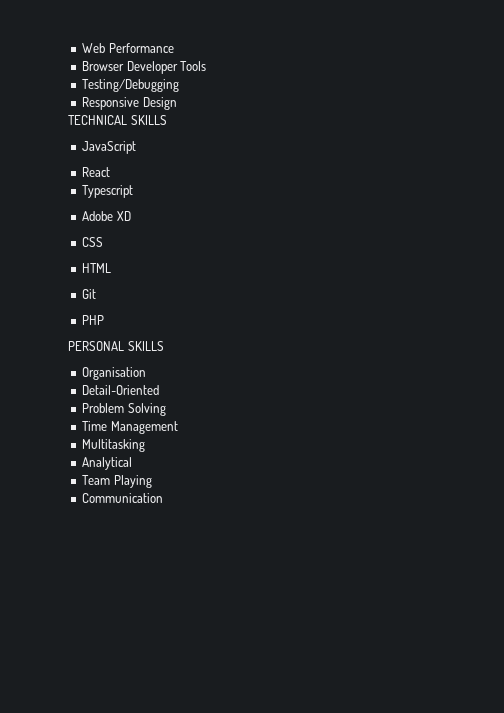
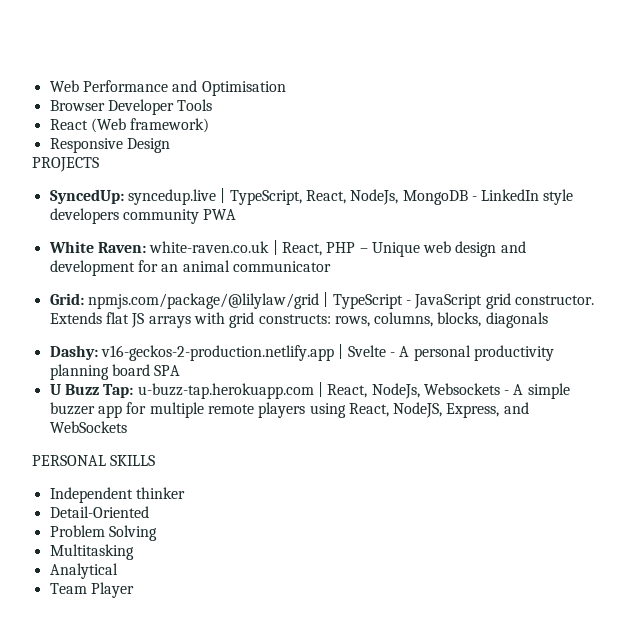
(174, 48) none -> [172,80,286,96] and Optimisation
[82,79,180,92] Testing/Debugging -> [49,118,210,133] React (Web framework)
[68,115,167,125] [82,141,137,154] [82,167,111,177] [82,185,134,198] [82,211,131,221] [82,237,104,247] [82,263,112,273] [82,289,97,299] [82,315,105,325] TECHNICAL SKILLS // JavaScript // React // Typescript // Adobe XD // CSS // HTML // Git // PHP -> [32,157,99,172] [49,188,574,205] [49,208,237,224] [48,240,526,257] [49,260,331,276] [49,292,594,309] [49,312,548,328] [49,344,554,361] [49,364,181,380] [49,382,570,399] [49,402,529,418] [49,421,127,433] PROJECTS // SyncedUp: syncedup.live | TypeScript, React, NodeJs, MongoDB - LinkedIn style developers community PWA // White Raven: white-raven.co.uk | React, PHP – Unique web design and development for an animal communicator // Grid: npmjs.com/package/@lilylaw/grid | TypeScript - JavaScript grid constructor. Extends flat JS arrays with grid constructs: rows, columns, blocks, diagonals // Dashy: v16-geckos-2-production.netlify.app | Svelte - A personal productivity planning board SPA // U Buzz Tap: u-buzz-tap.herokuapp.com | React, NodeJs, Websockets - A simple buzzer app for multiple remote players using React, NodeJS, Express, and WebSockets
[82,367,147,380] Organisation -> [49,487,185,503] Independent thinker
[82,421,178,434] // Time Management -> (157, 533) none
[113,475,152,488] [82,493,164,503] Playing // Communication -> [90,582,134,598] Player

